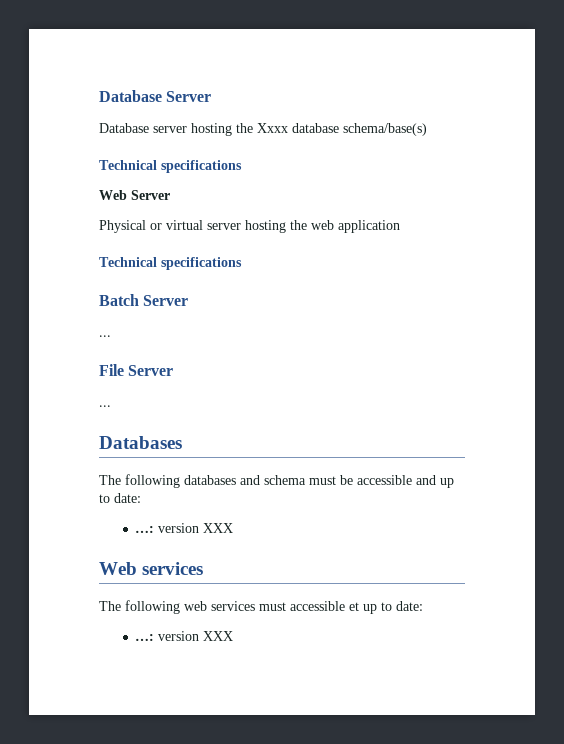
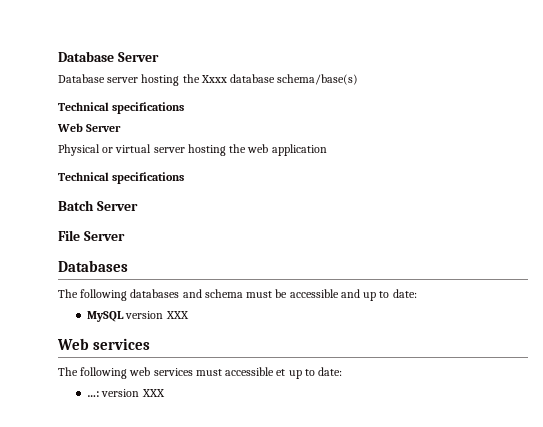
[99,335,111,337] // ... -> (138, 206) none
[99,405,111,407] // ... -> (125, 236) none
[135,526,155,533] …: -> [87,311,125,322] MySQL

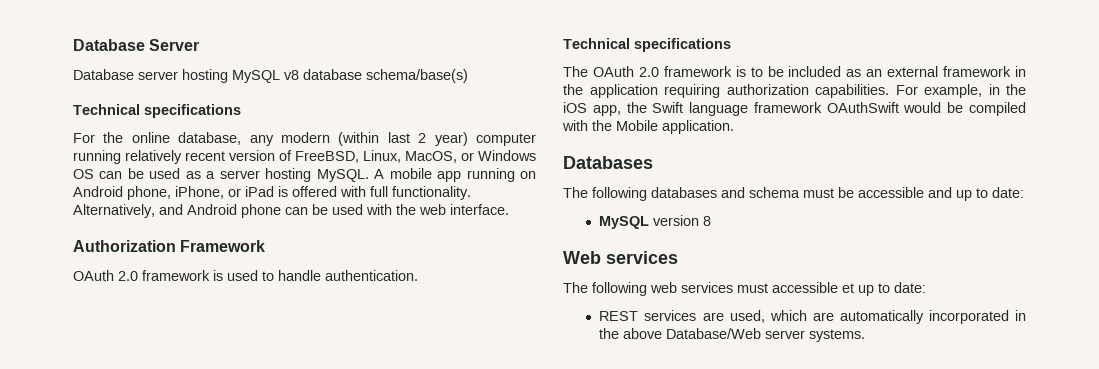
[182,74,227,83] the Xxxx -> [232,70,299,83] MySQL v8
[57,123,122,132] [58,144,327,156] [58,172,185,184] [58,200,138,211] [58,230,125,241] Web Server // Physical or virtual server hosting the web application // Technical specifications // Batch Server // File Server -> [73,132,536,146] [73,150,536,164] [73,168,536,182] [73,186,471,200] [73,204,509,218] [73,240,266,252] [73,270,418,281] [563,38,731,52] [563,66,1026,77] [563,84,1026,98] [563,102,1026,116] [562,120,734,134] For the online database, any modern (within last 2 year) computer running relatively recent version of FreeBSD, Linux, MacOS, or Windows OS can be used as a server hosting MySQL. A mobile app running on Android phone, iPhone, or iPad is offered with full functionality. Alternatively, and Android phone can be used with the web interface. // Authorization Framework // OAuth 2.0 framework is used to handle authentication. // Technical specifications // The OAuth 2.0 framework is to be included as an external framework in the application requiring authorization capabilities. For example, in the iOS app, the Swift language framework OAuthSwift would be compiled with the Mobile application.
[165,311,189,319] XXX -> [703,216,712,226] 8
[87,389,165,397] …: version XXX -> [599,310,1026,324] [599,328,866,342] REST services are used, which are automatically incorporated in the above Database/Web server systems.

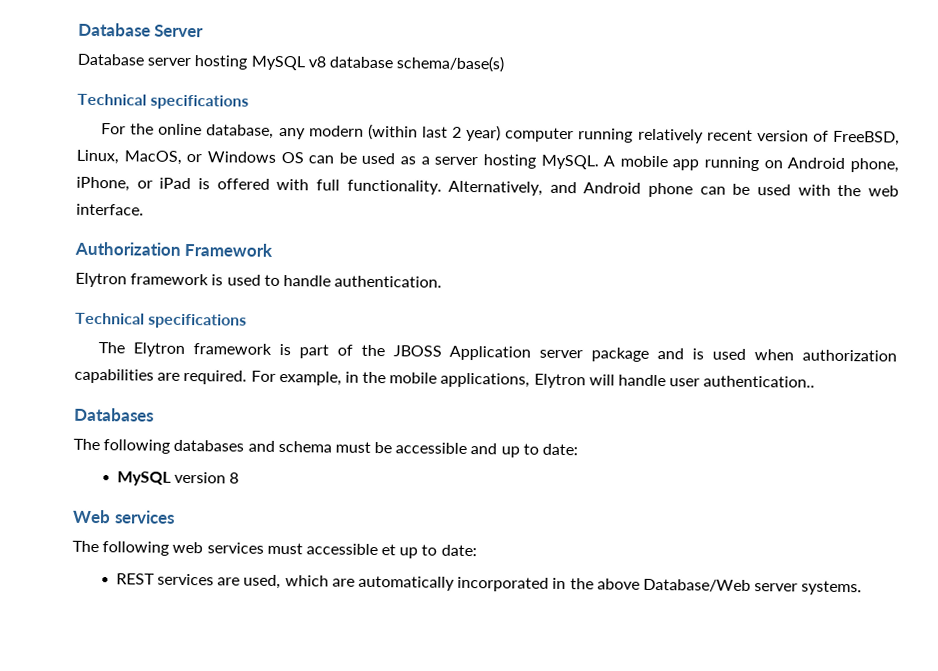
[73,270,138,281] OAuth 2.0 -> [75,272,127,288] Elytron
[592,66,1026,77] [563,84,1026,98] [563,102,1026,116] [562,120,734,134] OAuth 2.0 framework is to be included as an external framework in the application requiring authorization capabilities. For example, in the iOS app, the Swift language framework OAuthSwift would be compiled with the Mobile application. -> [132,342,897,362] [74,368,816,389] Elytron framework is part of the JBOSS Application server package and is used when authorization capabilities are required. For example, in the mobile applications, Elytron will handle user authentication..

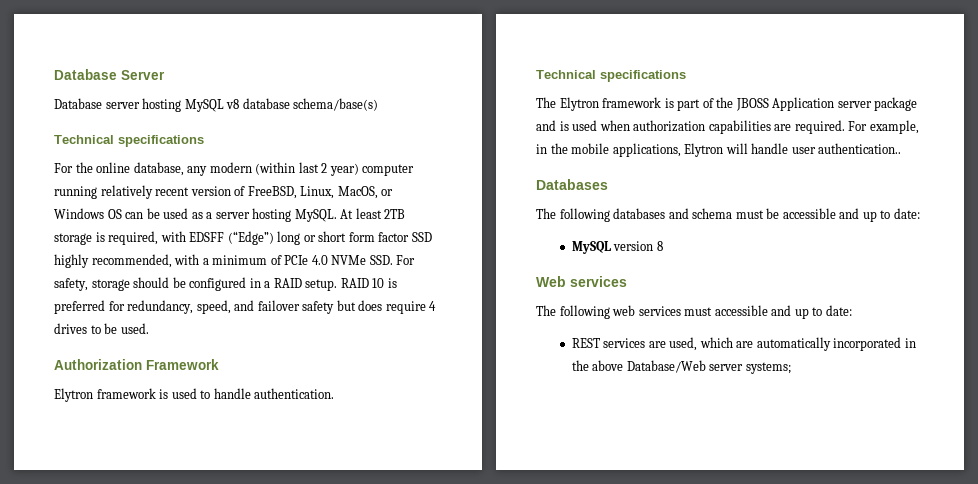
[603,155,900,173] [76,176,899,198] [76,203,144,216] A mobile app running on Android phone, iPhone, or iPad is offered with full functionality. Alternatively, and Android phone can be used with the web interface. -> [340,208,406,219] [54,231,432,245] [54,254,416,268] [54,277,397,291] [54,300,437,314] [54,323,149,334] At least 2TB storage is required, with EDSFF (“Edge”) long or short form factor SSD highly recommended, with a minimum of PCIe 4.0 NVMe SSD. For safety, storage should be configured in a RAID setup. RAID 10 is preferred for redundancy, speed, and failover safety but does require 4 drives to be used.
[381,544,397,556] et -> [771,305,792,316] and
[801,580,863,596] systems. -> [745,362,791,374] systems;

